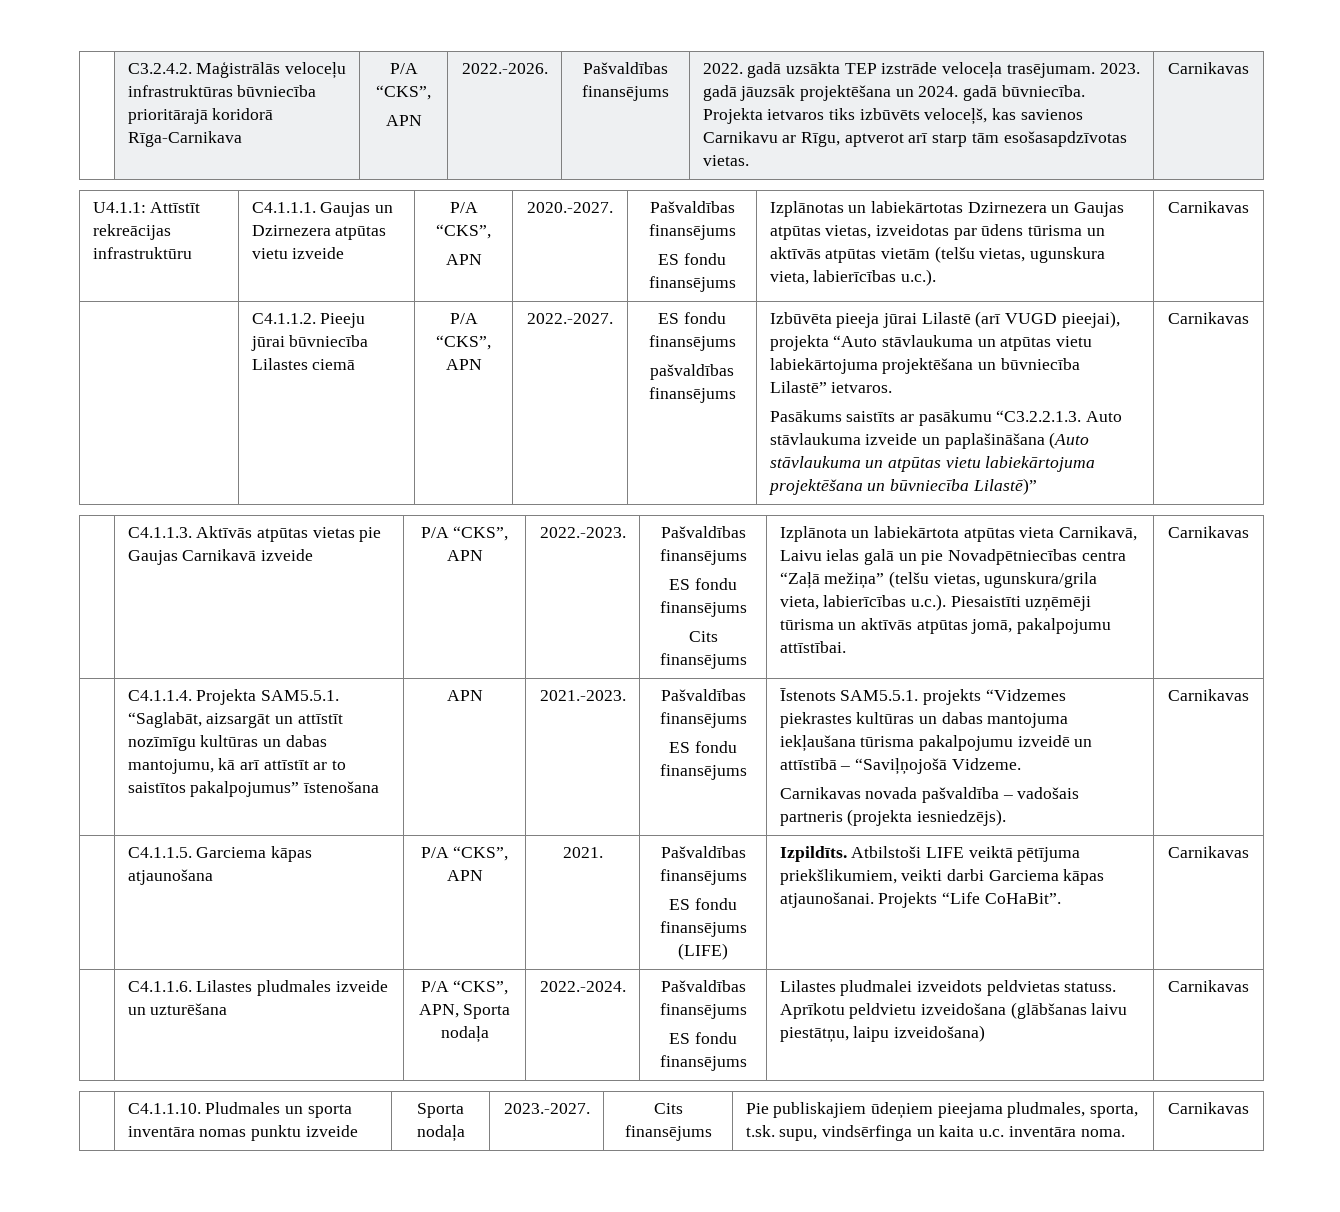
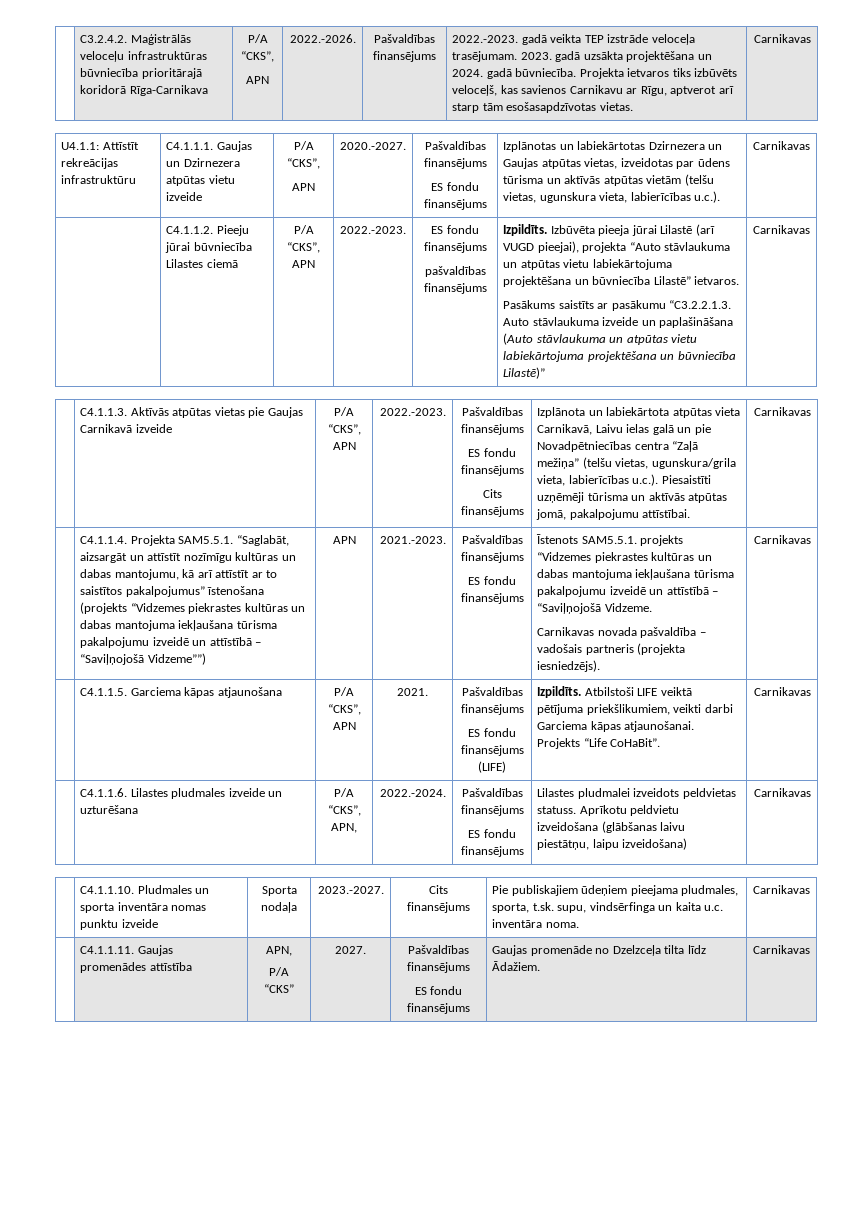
[702,62,840,78] 2022. gadā uzsākta -> [452,34,582,45] 2022.-2023. gadā veikta
[740,85,796,101] jāuzsāk -> [583,51,623,60] uzsākta
[527,313,613,324] 2022.-2027. -> [340,226,406,234] 2022.-2023.
(736, 395) none -> [503,224,548,236] Izpildīts.
(379, 787) none -> [80,602,306,614] [80,620,277,631] [80,637,262,648] [80,653,206,665] (projekts “Vidzemes piekrastes kultūras un dabas mantojuma iekļaušana tūrisma pakalpojumu izveidē un attīstībā – “Saviļņojošā Vidzeme””)
[463,1004,511,1019] [440,1026,489,1043] Sporta nodaļa -> (357, 828) none
(1249, 1108) none -> [80,945,173,956] [80,962,192,973] [266,946,292,956] [269,967,289,976] [264,984,294,993] [335,946,366,954] [408,945,469,954] [407,962,470,973] [414,986,463,995] [407,1003,470,1014] [492,945,706,956] [492,961,541,971] [753,945,810,954] // | C4.1.1.11. Gaujas promenādes attīstība | APN, // P/A “CKS” | 2027. | Pašvaldības finansējums // ES fondu finansējums | Gaujas promenāde no Dzelzceļa tilta līdz Ādažiem. | Carnikavas

